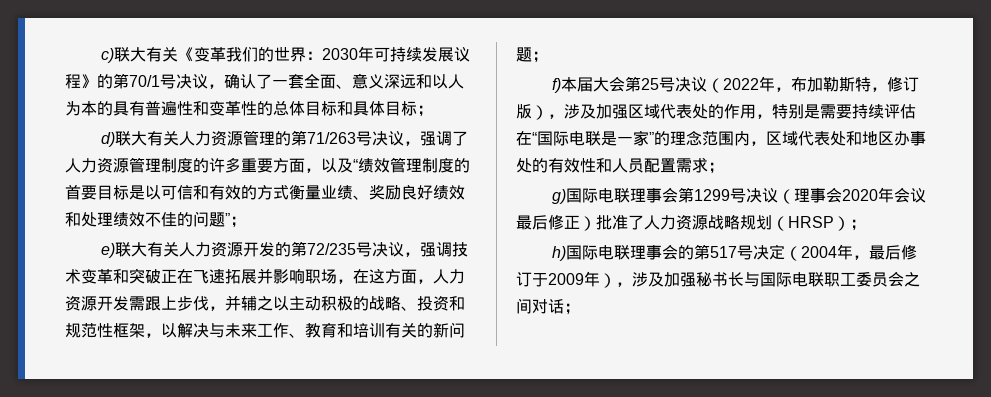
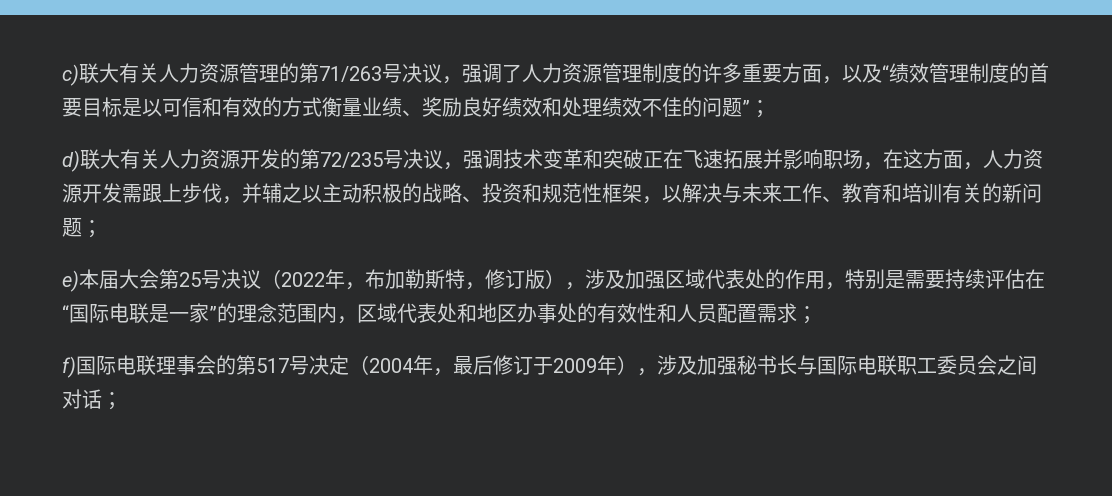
[177,46,470,62] [65,73,464,89] [65,101,433,117] [100,131,179,147] 《变革我们的世界：2030年可持续发展议程》的第70/1号决议，确认了一套全面、意义深远和以人为本的具有普遍性和变革性的总体目标和具体目标； // d)联大有关 -> (159, 73) none
[100,243,115,258] e) -> [62,150,80,172] d)
[551,78,561,93] f) -> [62,270,79,292] e)
[551,187,926,204] [516,214,866,231] [551,246,566,261] g)国际电联理事会第1299号决议（理事会2020年会议最后修正）批准了人力资源战略规划（HRSP）； // h) -> [62,356,76,378] f)

